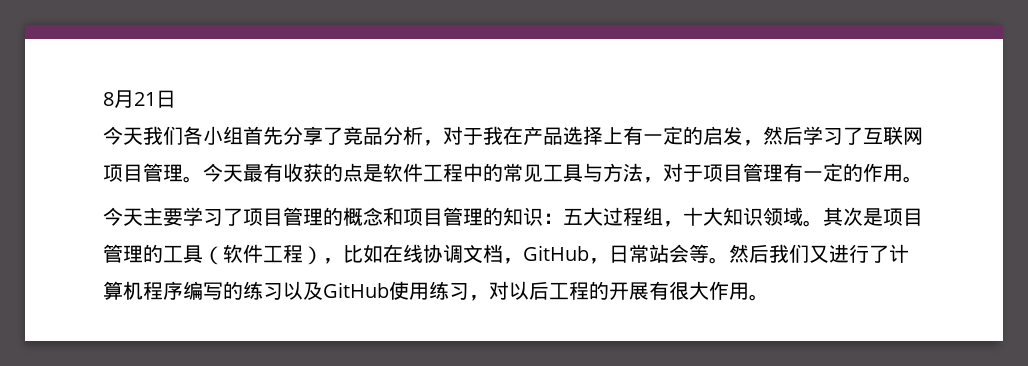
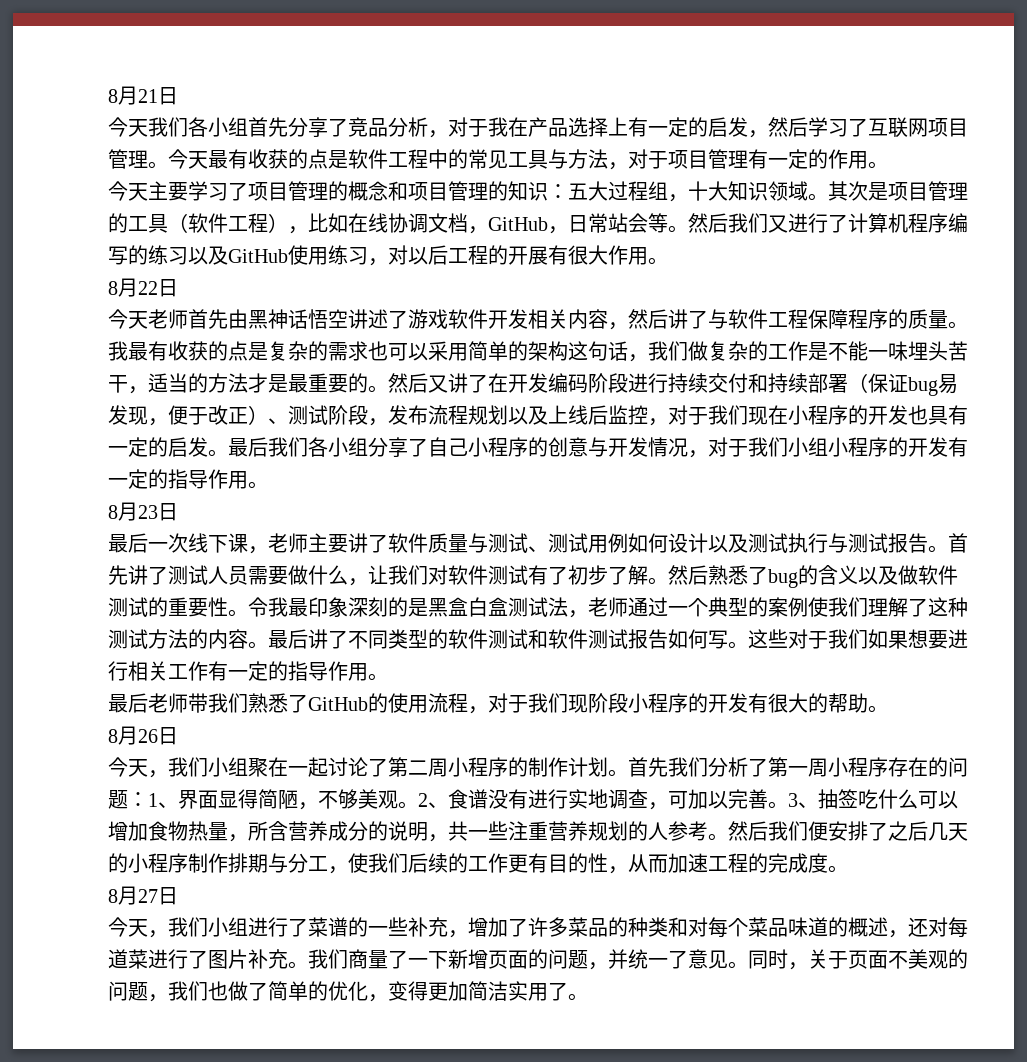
(769, 297) none -> [108,278,178,297] [108,309,968,330] [108,341,968,362] [108,373,958,396] [108,405,968,426] [108,437,968,458] [108,469,268,489] [108,502,178,521] [108,533,968,554] [108,565,958,588] [108,597,968,618] [108,629,968,649] [108,661,388,681] [108,693,888,714] [108,726,178,745] [108,757,968,778] [108,789,958,810] [108,821,968,842] [108,853,848,874] [108,886,178,905] [108,917,968,938] [108,949,968,970] [108,981,588,1002] // 8月22日 // 今天老师首先由黑神话悟空讲述了游戏软件开发相关内容，然后讲了与软件工程保障程序的质量。我最有收获的点是复杂的需求也可以采用简单的架构这句话，我们做复杂的工作是不能一味埋头苦干，适当的方法才是最重要的。然后又讲了在开发编码阶段进行持续交付和持续部署（保证bug易发现，便于改正）、测试阶段，发布流程规划以及上线后监控，对于我们现在小程序的开发也具有一定的启发。最后我们各小组分享了自己小程序的创意与开发情况，对于我们小组小程序的开发有一定的指导作用。 // 8月23日 // 最后一次线下课，老师主要讲了软件质量与测试、测试用例如何设计以及测试执行与测试报告。首先讲了测试人员需要做什么，让我们对软件测试有了初步了解。然后熟悉了bug的含义以及做软件测试的重要性。令我最印象深刻的是黑盒白盒测试法，老师通过一个典型的案例使我们理解了这种测试方法的内容。最后讲了不同类型的软件测试和软件测试报告如何写。这些对于我们如果想要进行相关工作有一定的指导作用。 // 最后老师带我们熟悉了GitHub的使用流程，对于我们现阶段小程序的开发有很大的帮助。 // 8月26日 // 今天，我们小组聚在一起讨论了第二周小程序的制作计划。首先我们分析了第一周小程序存在的问题：1、界面显得简陋，不够美观。2、食谱没有进行实地调查，可加以完善。3、抽签吃什么可以增加食物热量，所含营养成分的说明，共一些注重营养规划的人参考。然后我们便安排了之后几天的小程序制作排期与分工，使我们后续的工作更有目的性，从而加速工程的完成度。 // 8月27日 // 今天，我们小组进行了菜谱的一些补充，增加了许多菜品的种类和对每个菜品味道的概述，还对每道菜进行了图片补充。我们商量了一下新增页面的问题，并统一了意见。同时，关于页面不美观的问题，我们也做了简单的优化，变得更加简洁实用了。

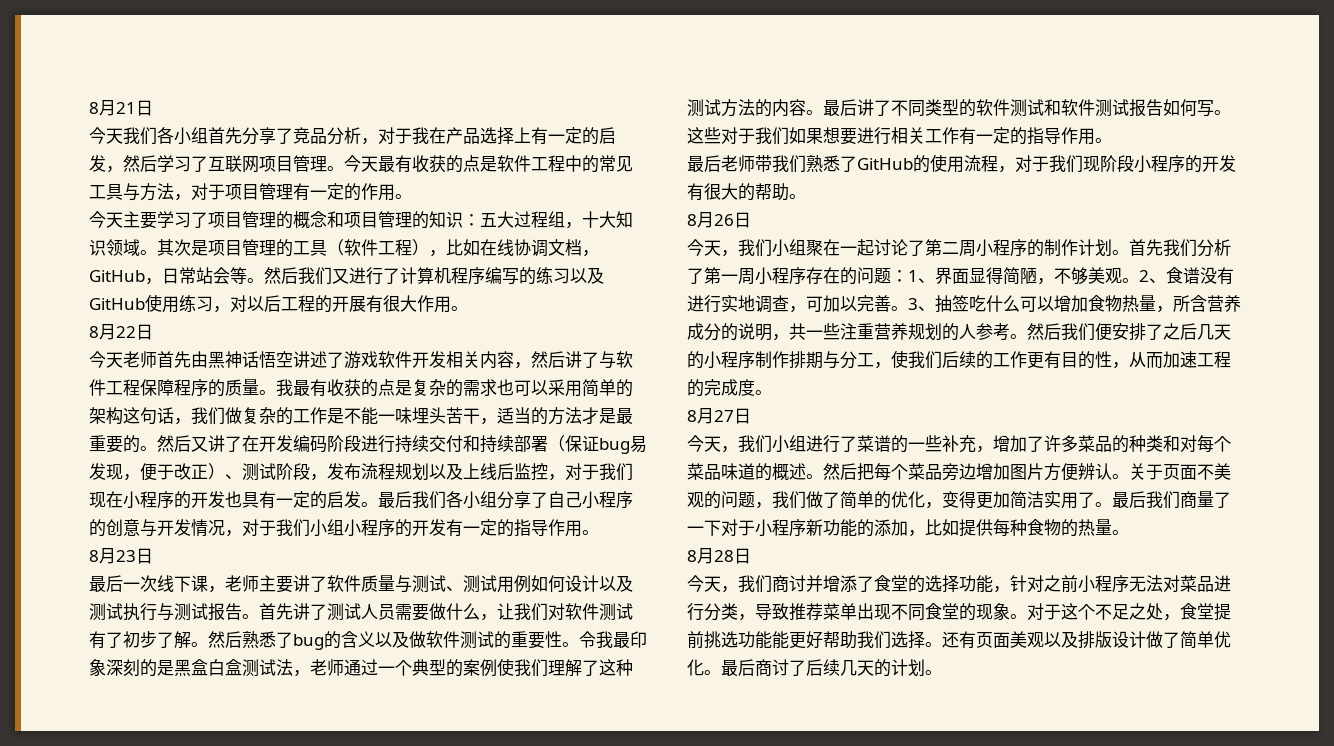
[888,917,968,938] [108,949,808,970] ，还对每道菜进行了图片补充。我们商量了一下新增页面的问题，并统一了意见。同时， -> [806,463,1129,481] 。然后把每个菜品旁边增加图片方便辨认。
[208,981,228,1001] 也 -> (806, 500) none
(588, 997) none -> [1112,491,1231,509] [687,519,1129,537] [687,548,751,564] [687,575,1231,593] [687,603,1231,621] [687,631,1231,649] [687,659,942,677] 最后我们商量了一下对于小程序新功能的添加，比如提供每种食物的热量。 // 8月28日 // 今天，我们商讨并增添了食堂的选择功能，针对之前小程序无法对菜品进行分类，导致推荐菜单出现不同食堂的现象。对于这个不足之处，食堂提前挑选功能能更好帮助我们选择。还有页面美观以及排版设计做了简单优化。最后商讨了后续几天的计划。

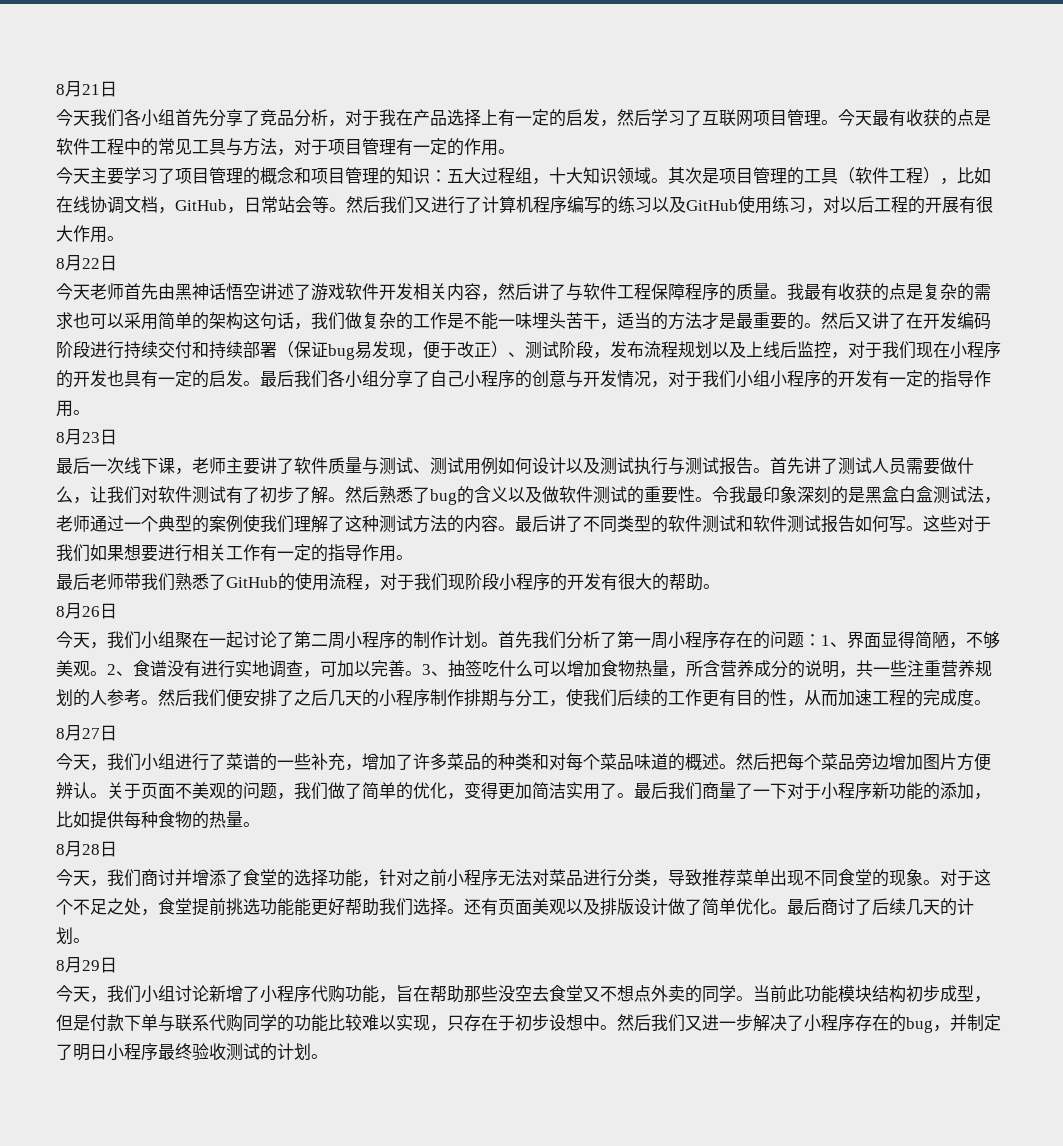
(942, 672) none -> [56,957,117,973] [56,985,991,1003] [56,1014,1001,1033] [56,1043,328,1061] // 8月29日 // 今天，我们小组讨论新增了小程序代购功能，旨在帮助那些没空去食堂又不想点外卖的同学。当前此功能模块结构初步成型，但是付款下单与联系代购同学的功能比较难以实现，只存在于初步设想中。然后我们又进一步解决了小程序存在的bug，并制定了明日小程序最终验收测试的计划。

